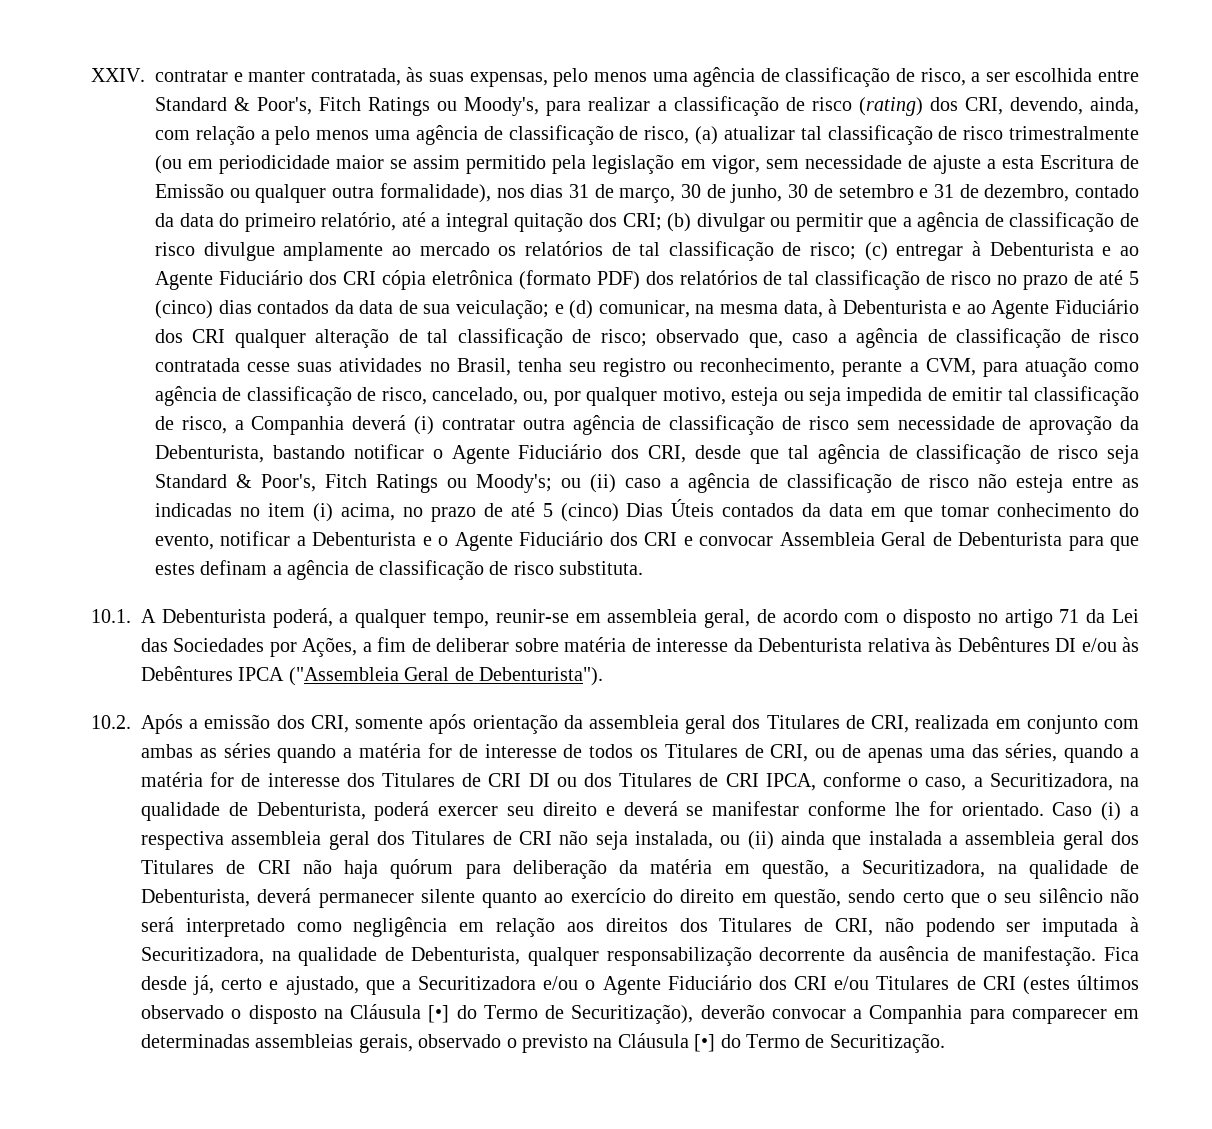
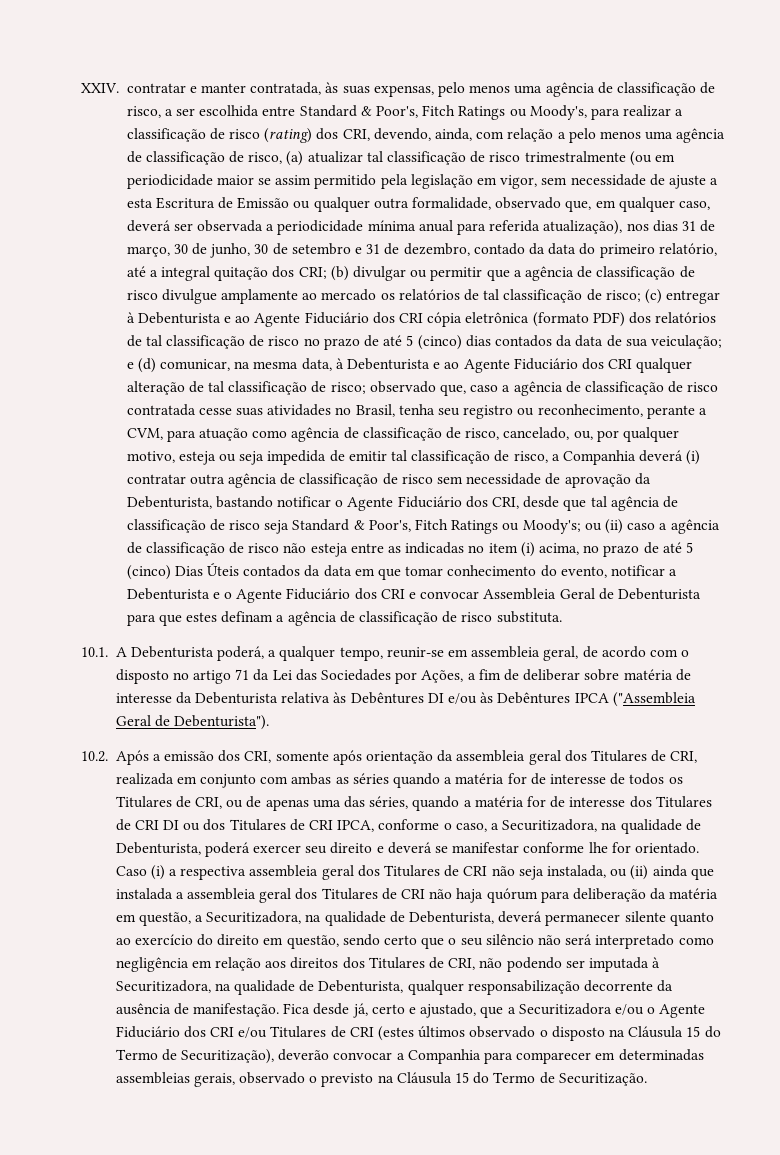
[379,183,491,203] formalidade), -> [412,197,710,212] [126,220,623,235] formalidade, observado que, em qualquer caso, deverá ser observada a periodicidade mínima anual para referida atualização),
[428,1005,450,1023] [•] -> [686,1026,701,1037] 15
[694,1034,716,1052] [•] -> [455,1072,470,1083] 15

